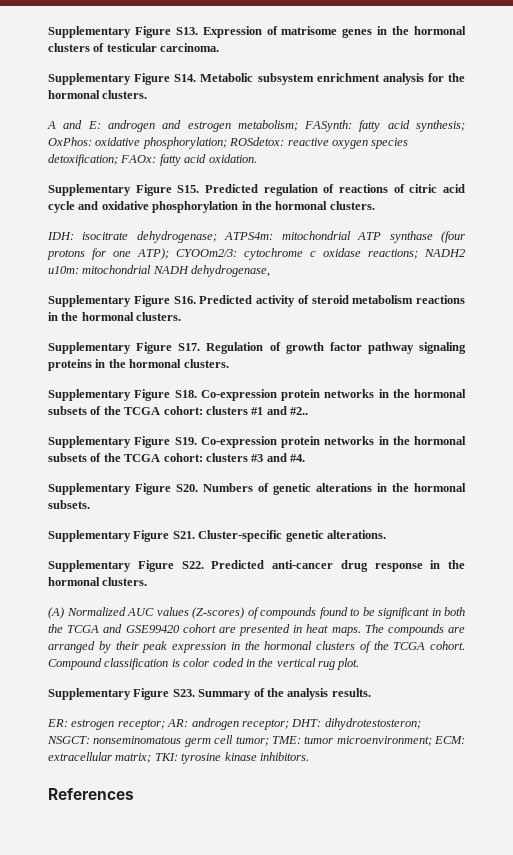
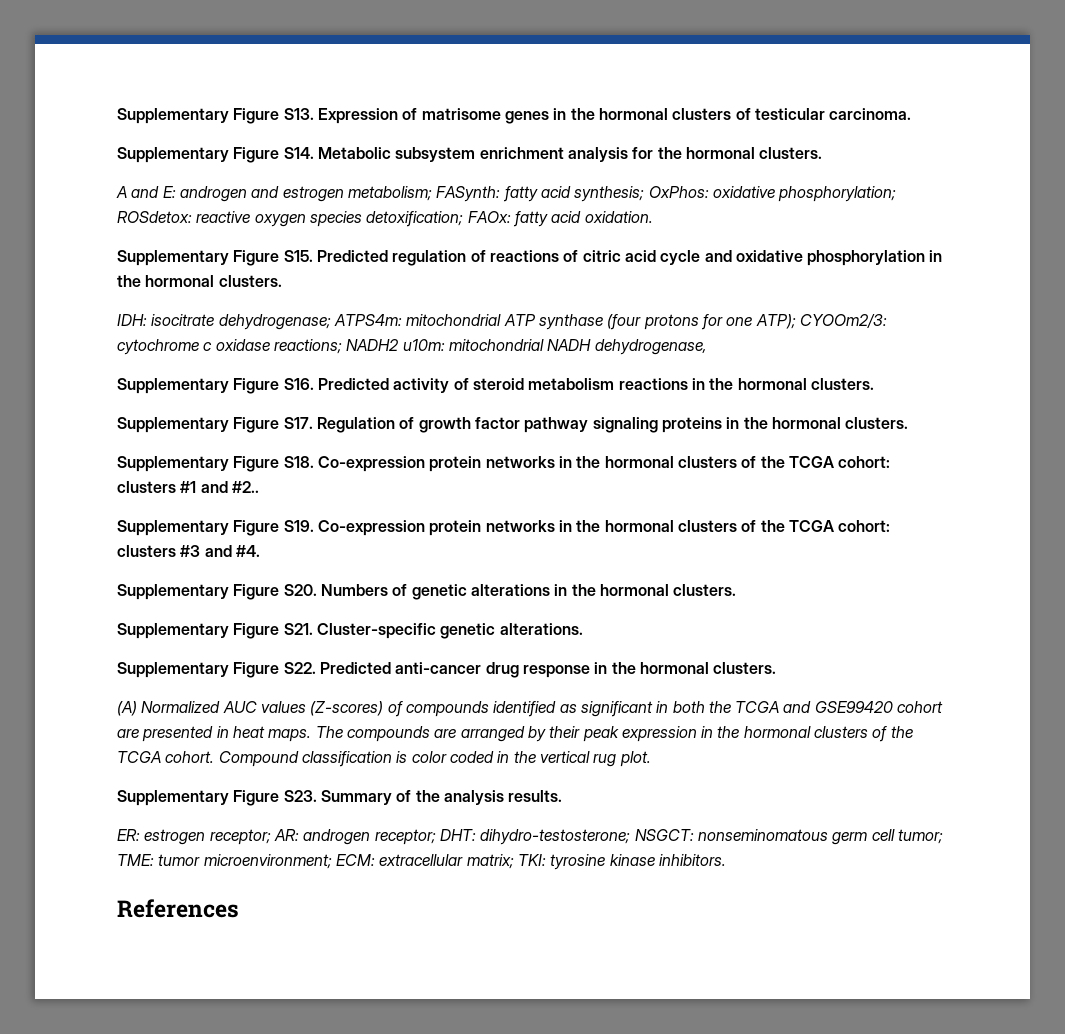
[48,406,87,415] subsets -> [677,456,737,468] clusters
[48,453,87,462] subsets -> [677,520,737,532] clusters
[48,500,90,509] subsets. -> [673,584,737,596] clusters.
[319,607,375,619] found to be -> [493,701,577,717] identified as
[324,718,421,730] dihydrotestosteron; -> [480,829,631,845] dihydro-testosterone;

